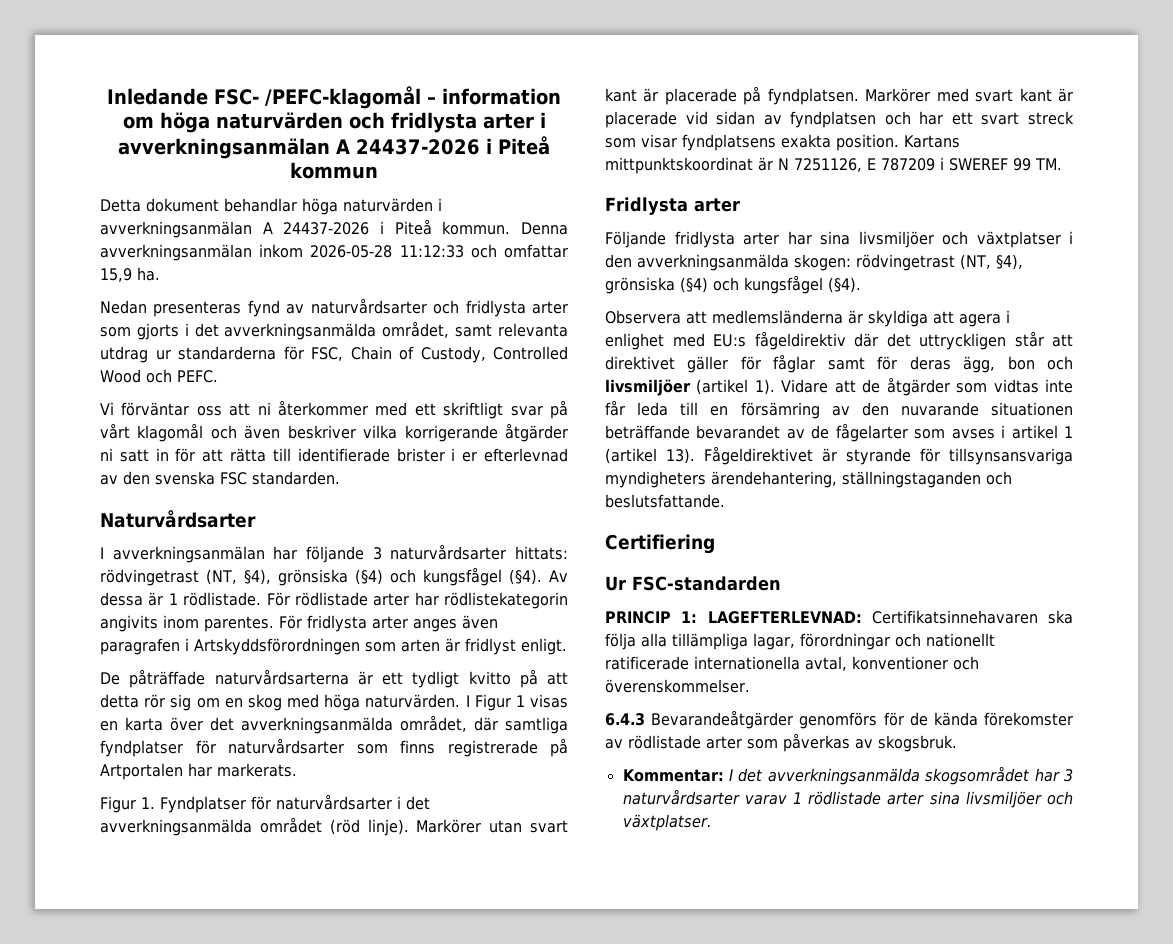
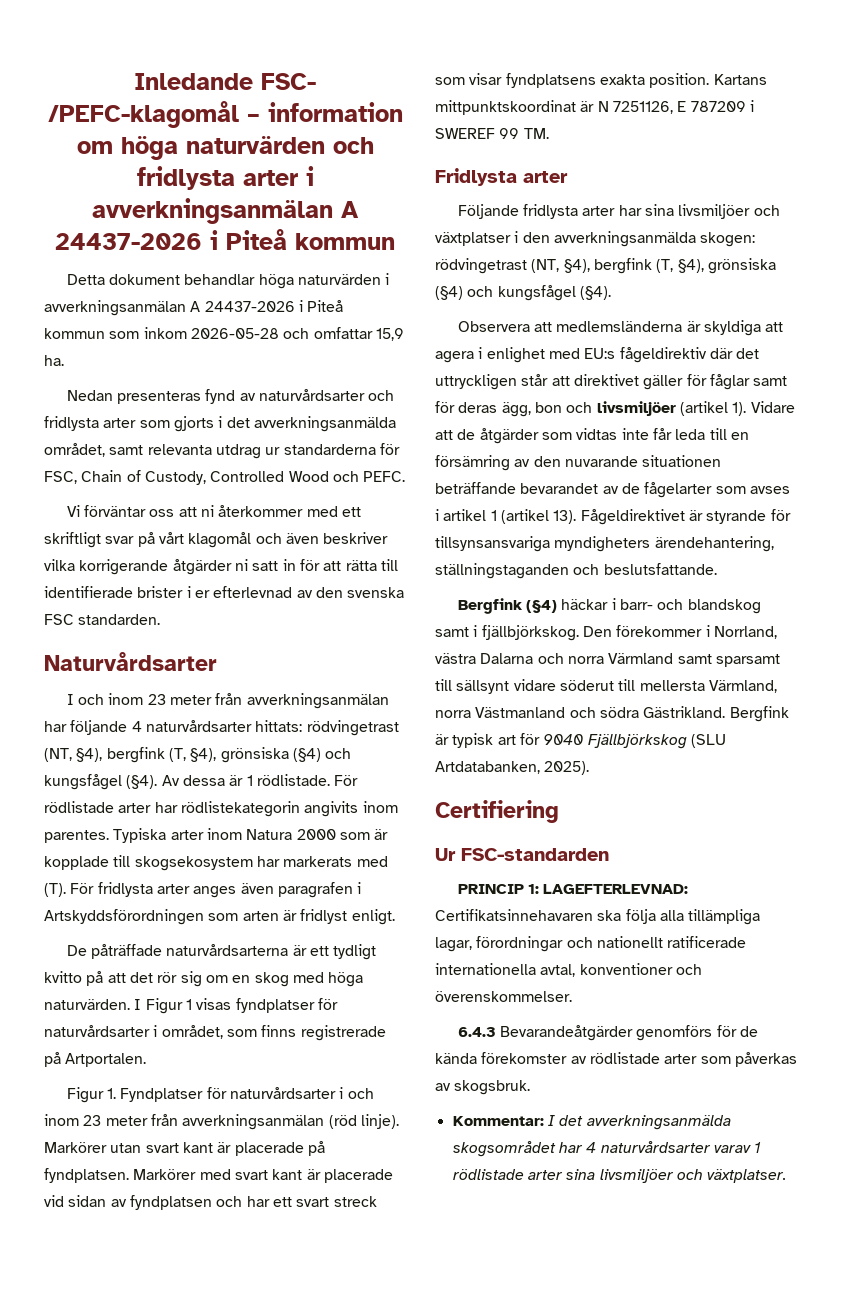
[442,221,568,235] [100,244,252,261] kommun. Denna avverkningsanmälan -> [44,328,140,339] kommun som
[399,245,464,258] 11:12:33 -> (279, 333) none
(104, 553) none -> [77,693,243,705] och inom 23 meter från
[372,547,382,560] 3 -> [131,721,142,732] 4
(272, 577) none -> [106,747,217,763] bergfink (T, §4),
(274, 624) none -> [113,828,389,843] [44,855,388,871] [44,883,66,897] Typiska arter inom Natura 2000 som är kopplade till skogsekosystem har markerats med (T).
[100,694,139,708] detta -> [129,972,153,983] det
[100,715,568,734] en karta över det avverkningsanmälda området, där samtliga -> (232, 1004) none
(344, 746) none -> [153,1025,223,1039] i området,
[100,763,297,780] Artportalen har markerats. -> [65,1053,147,1067] Artportalen.
[405,796,430,810] [100,817,322,836] det avverkningsanmälda området -> [347,1088,374,1099] [44,1114,325,1130] och inom 23 meter från avverkningsanmälan
(1023, 262) none -> [593,258,704,274] bergfink (T, §4),
(725, 501) none -> [457,598,761,614] [435,625,777,641] [435,653,780,667] [435,679,777,694] [435,706,789,722] [435,733,726,749] [435,761,590,775] // Bergfink (§4) häckar i barr- och blandskog samt i fjällbjörkskog. Den förekommer i Norrland, västra Dalarna och norra Värmland samt sparsamt till sällsynt vidare söderut till mellersta Värmland, norra Västmanland och södra Gästrikland. Bergfink är typisk art för 9040 Fjällbjörkskog (SLU Artdatabanken, 2025).
[1064,769,1073,782] 3 -> [586,1142,597,1153] 4

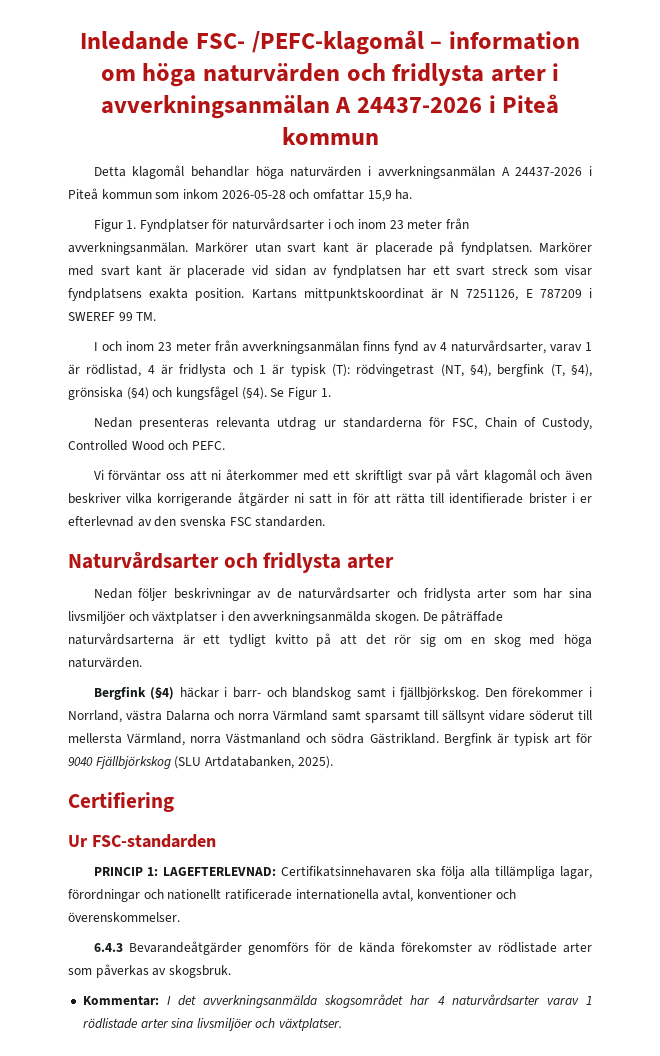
[108,274,180,285] dokument -> [132,165,185,179] klagomål
[66,389,395,404] [44,416,396,432] [44,443,144,457] Nedan presenteras fynd av naturvårdsarter och fridlysta arter som gjorts i det avverkningsanmälda området, samt -> [93,218,469,232] [68,241,592,255] [68,265,592,278] [68,288,592,301] [68,312,157,321] [93,340,592,354] [68,364,592,377] [68,386,331,400] [93,417,209,430] Figur 1. Fyndplatser för naturvårdsarter i och inom 23 meter från avverkningsanmälan. Markörer utan svart kant är placerade på fyndplatsen. Markörer med svart kant är placerade vid sidan av fyndplatsen har ett svart streck som visar fyndplatsens exakta position. Kartans mittpunktskoordinat är N 7251126, E 787209 i SWEREF 99 TM. // I och inom 23 meter från avverkningsanmälan finns fynd av 4 naturvårdsarter, varav 1 är rödlistad, 4 är fridlysta och 1 är typisk (T): rödvingetrast (NT, §4), bergfink (T, §4), grönsiska (§4) och kungsfågel (§4). Se Figur 1. // Nedan presenteras
[66,693,389,709] [44,720,399,736] [44,747,352,763] [44,774,359,790] [44,801,398,817] [44,828,389,843] [44,855,388,871] [44,882,362,898] [44,909,395,925] // I och inom 23 meter från avverkningsanmälan har följande 4 naturvårdsarter hittats: rödvingetrast (NT, §4), bergfink (T, §4), grönsiska (§4) och kungsfågel (§4). Av dessa är 1 rödlistade. För rödlistade arter har rödlistekategorin angivits inom parentes. Typiska arter inom Natura 2000 som är kopplade till skogsekosystem har markerats med (T). För fridlysta arter anges även paragrafen i Artskyddsförordningen som arten är fridlyst enligt. // -> [223,552,395,573] [93,587,592,601] [68,611,419,624] och fridlysta arter // Nedan följer beskrivningar av de naturvårdsarter och fridlysta arter som har sina livsmiljöer och växtplatser i den avverkningsanmälda skogen.
[134,998,338,1014] [44,1025,386,1041] [44,1052,147,1067] [66,1087,374,1103] [44,1114,399,1130] [44,1141,325,1156] [44,1168,393,1183] [44,1195,377,1210] [435,73,767,88] [435,100,754,115] [435,128,549,139] [435,168,568,186] [457,204,780,219] [435,231,756,247] [435,258,776,274] [435,285,611,301] [457,320,784,336] [435,347,760,363] [435,374,788,390] [435,401,795,417] [435,428,749,444] [435,455,722,471] [435,482,790,498] [435,509,791,525] [435,536,774,552] [435,563,717,579] I Figur 1 visas fyndplatser för naturvårdsarter i området, som finns registrerade på Artportalen. // Figur 1. Fyndplatser för naturvårdsarter i och inom 23 meter från avverkningsanmälan (röd linje). Markörer utan svart kant är placerade på fyndplatsen. Markörer med svart kant är placerade vid sidan av fyndplatsen och har ett svart streck som visar fyndplatsens exakta position. Kartans mittpunktskoordinat är N 7251126, E 787209 i SWEREF 99 TM. // Fridlysta arter // Följande fridlysta arter har sina livsmiljöer och växtplatser i den avverkningsanmälda skogen: rödvingetrast (NT, §4), bergfink (T, §4), grönsiska (§4) och kungsfågel (§4). // Observera att medlemsländerna är skyldiga att agera i enlighet med EU:s fågeldirektiv där det uttryckligen står att direktivet gäller för fåglar samt för deras ägg, bon och livsmiljöer (artikel 1). Vidare att de åtgärder som vidtas inte får leda till en försämring av den nuvarande situationen beträffande bevarandet av de fågelarter som avses i artikel 1 (artikel 13). Fågeldirektivet är styrande för tillsynsansvariga myndigheters ärendehantering, ställningstaganden och beslutsfattande. -> (142, 662) none

